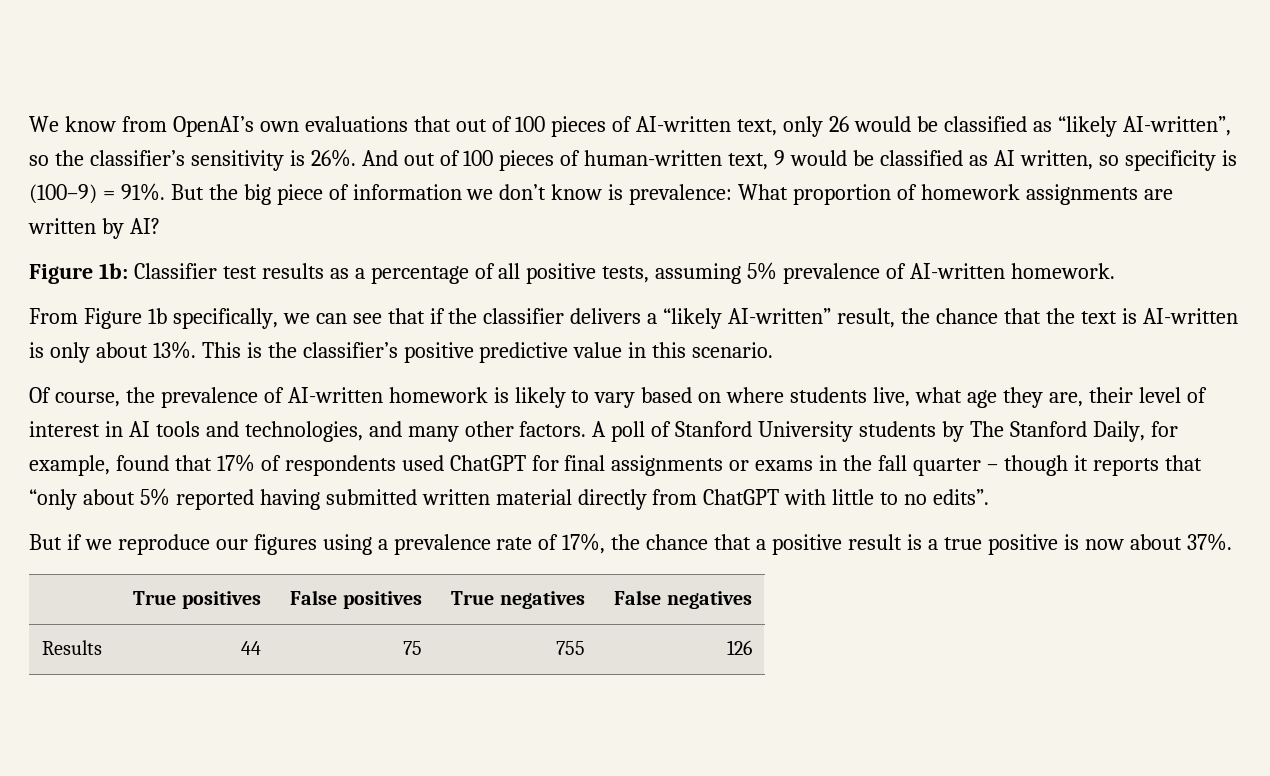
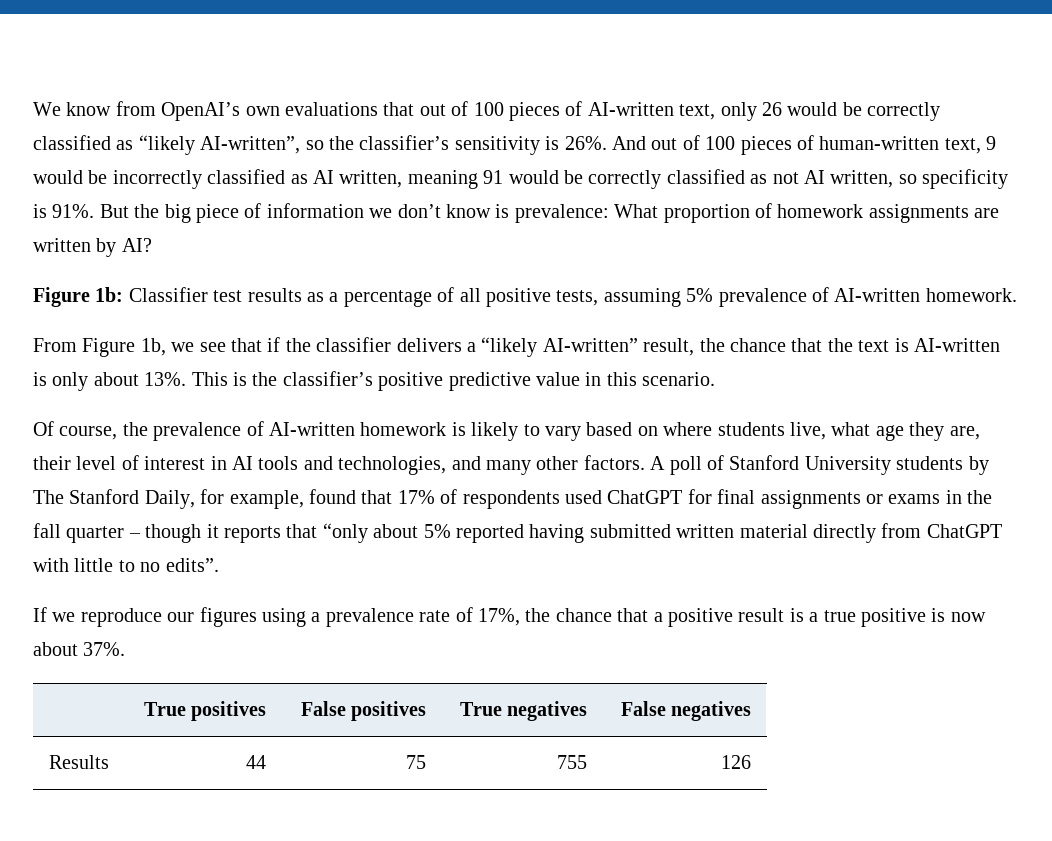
(938, 124) none -> [867,102,941,121] correctly
(875, 158) none -> [112,170,202,189] incorrectly
(1093, 160) none -> [407,169,894,189] meaning 91 would be correctly classified as not AI written,
[29,184,115,204] (100–9) = -> (47, 211) none
[147,308,347,329] 1b specifically, we can -> [140,338,195,356] 1b, we
[29,534,82,550] But if -> [33,607,47,622] If

